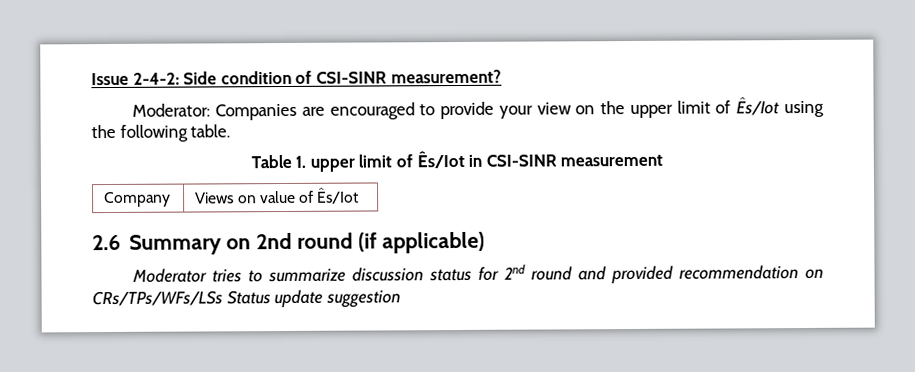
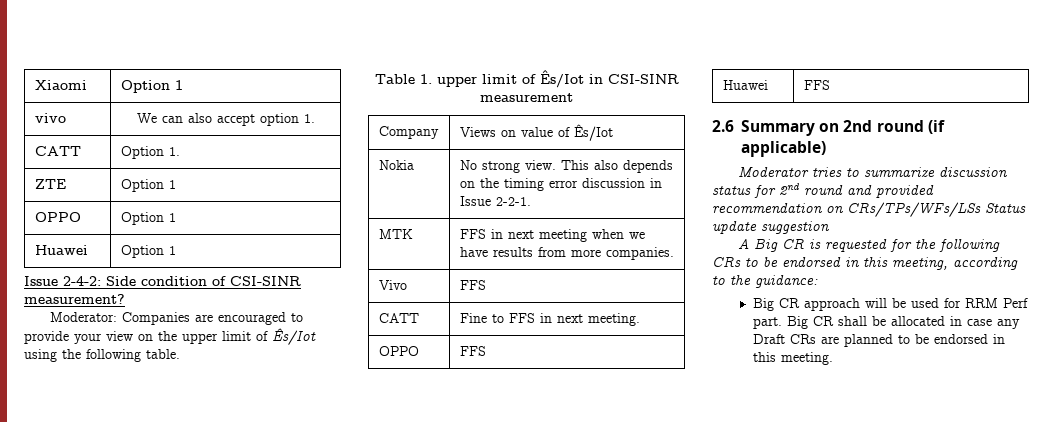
(91, 79) none -> [34,80,87,90] [120,80,183,93] [34,113,66,123] [136,113,315,126] [34,146,81,156] [120,146,180,159] [34,179,66,189] [120,179,176,192] [34,212,81,222] [120,212,176,225] [34,245,88,255] [120,245,176,258] Xiaomi | Option 1 // vivo | We can also accept option 1. // CATT | Option 1. // ZTE | Option 1 // OPPO | Option 1 // Huawei | Option 1 //
(360, 195) none -> [378,160,414,170] [459,160,673,173] [459,178,662,191] [459,196,531,206] [378,229,413,239] [459,229,645,242] [459,247,674,260] [378,280,407,290] [459,280,486,290] [378,313,419,323] [459,313,640,326] [378,346,419,356] [459,346,486,356] [722,80,768,90] [803,80,830,90] // Nokia | No strong view. This also depends on the timing error discussion in Issue 2-2-1. // MTK | FFS in next meeting when we have results from more companies. // Vivo | FFS // CATT | Fine to FFS in next meeting. // OPPO | FFS // Huawei | FFS
(401, 299) none -> [737,238,1000,252] [712,256,1018,270] [712,275,818,288] [752,298,1028,311] [752,316,1020,329] [752,334,1005,347] [752,352,833,365] // A Big CR is requested for the following CRs to be endorsed in this meeting, according to the guidance: // Big CR approach will be used for RRM Perf part. Big CR shall be allocated in case any Draft CRs are planned to be endorsed in this meeting.

